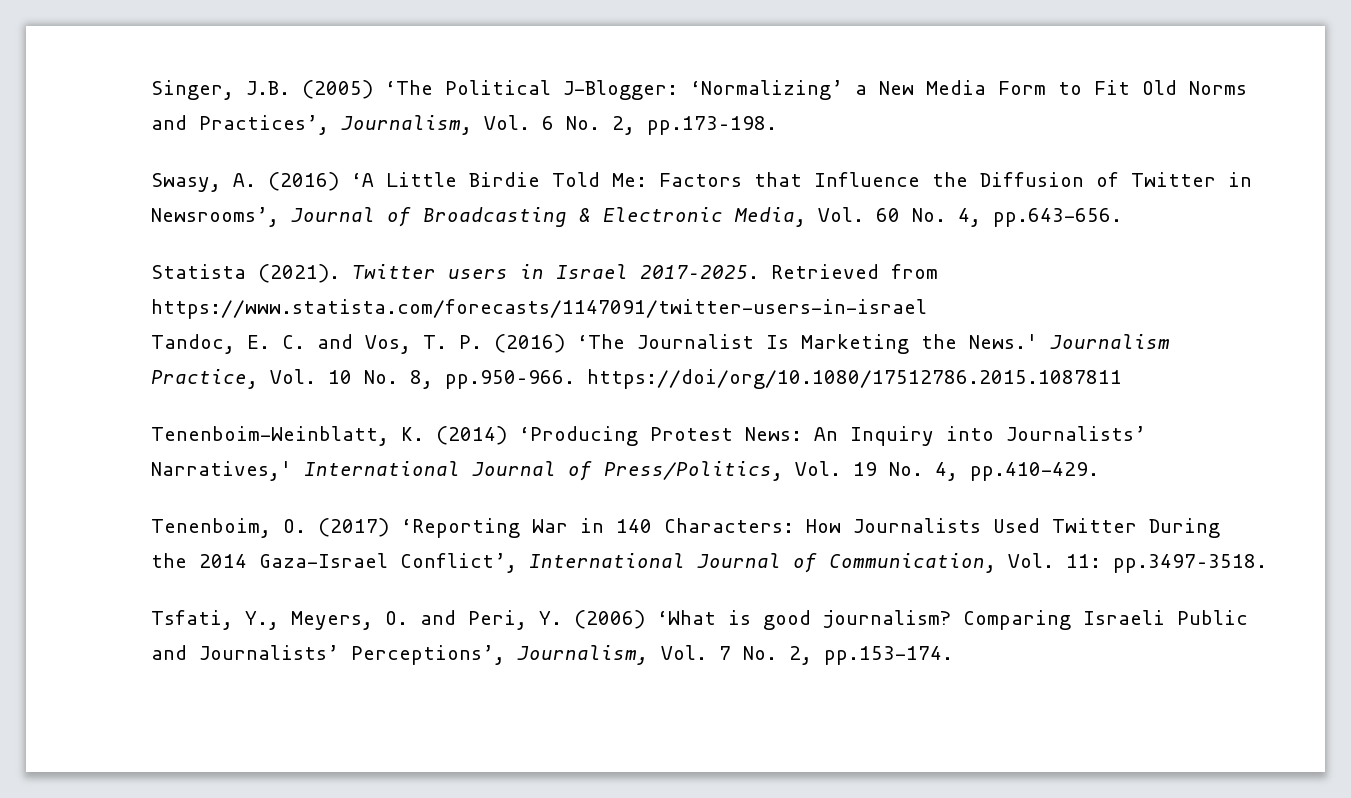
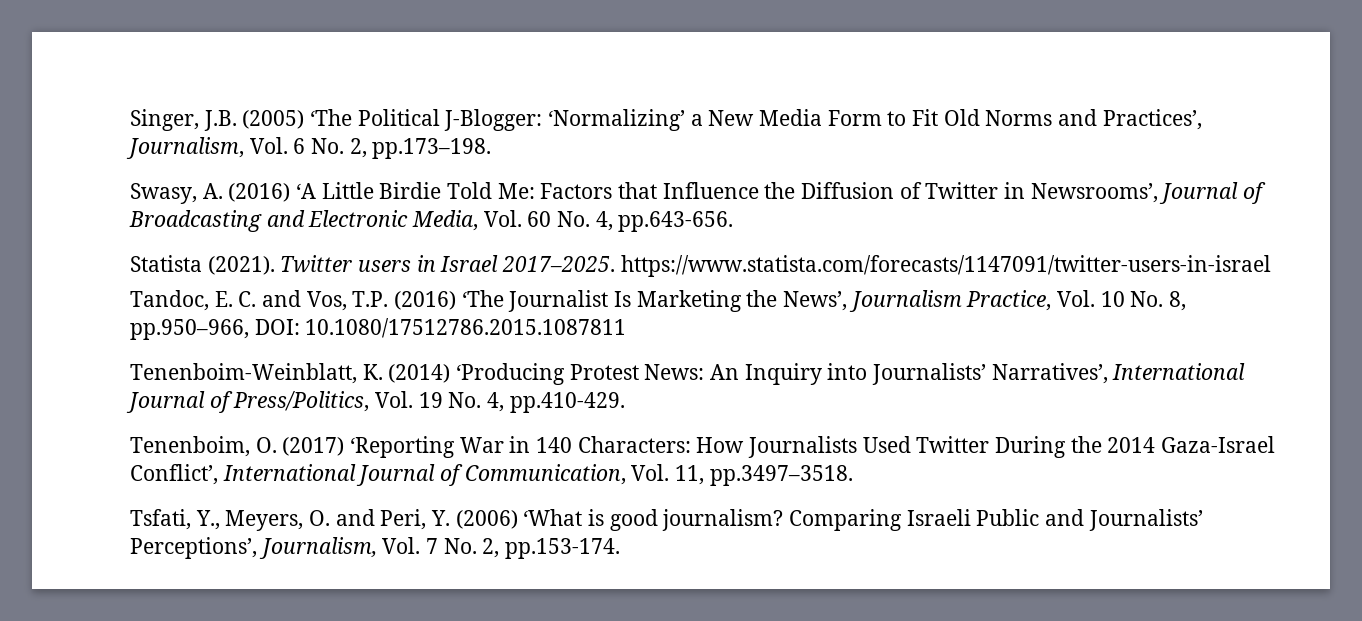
[579,208,592,222] & -> [266,210,305,227] and
[771,264,939,279] Retrieved from -> (616, 264) none
[423,335,483,349] T. P. -> [352,291,389,307] T.P.
[969,334,1039,349] News.' -> [783,291,848,311] News’,
[445,369,1123,389] pp.950–966. https://doi/org/10.1080/17512786.2015.1087811 -> [129,318,627,340] pp.950–966, DOI: 10.1080/17512786.2015.1087811
[151,461,293,481] Narratives,' -> [991,363,1108,384] Narratives’,
[1066,554,1102,568] 11: -> [675,465,705,485] 11,

